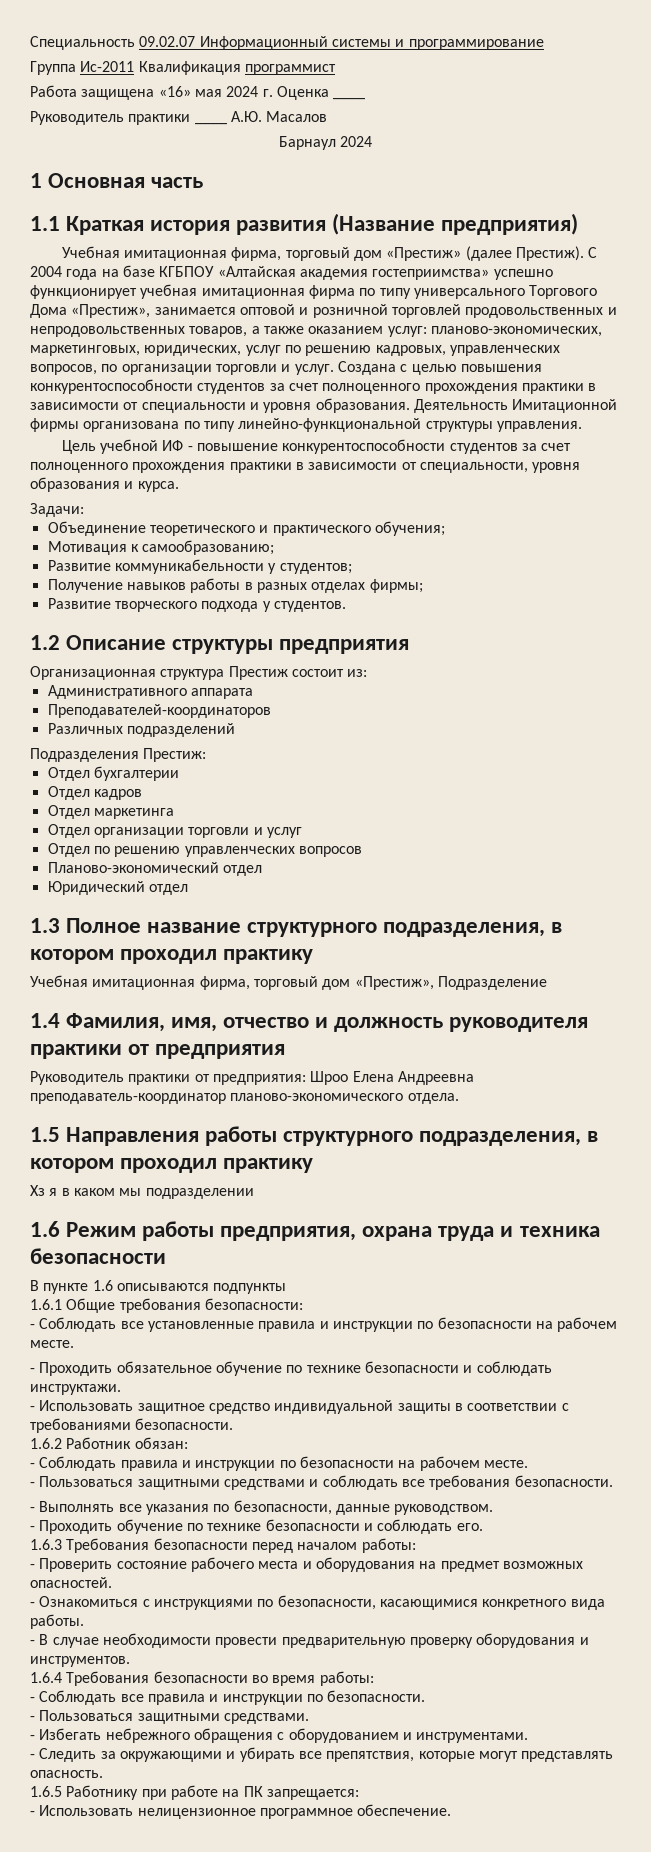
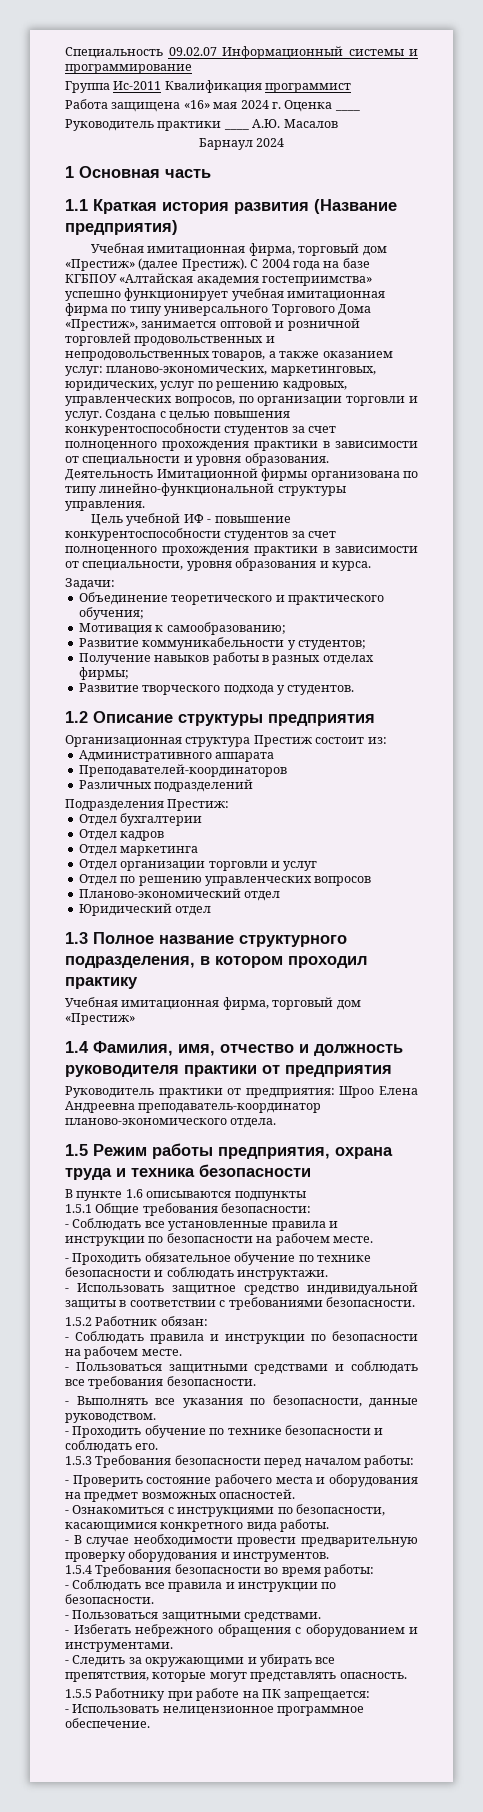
[354,976,547,990] «Престиж», Подразделение -> [65,1013,135,1025] «Престиж»
[66,1126,599,1146] [30,1158,314,1173] [30,1185,254,1199] [30,1221,60,1237] Направления работы структурного подразделения, в котором проходил практику // Хз я в каком мы подразделении // 1.6 -> (88, 1150) none
[30,1299,62,1310] 1.6.1 -> [65,1204,92,1213] 1.5.1
[30,1438,62,1449] 1.6.2 -> [65,1317,92,1326] 1.5.2
[30,1539,62,1550] 1.6.3 -> [65,1456,92,1465] 1.5.3
[30,1672,62,1683] 1.6.4 -> [65,1565,92,1574] 1.5.4
[30,1786,62,1797] 1.6.5 -> [65,1689,92,1698] 1.5.5

